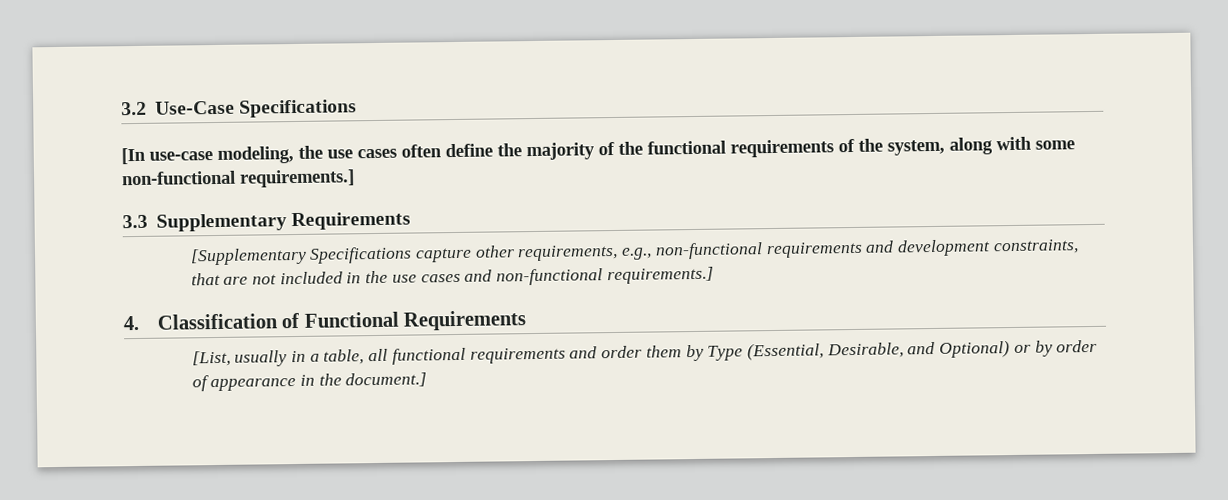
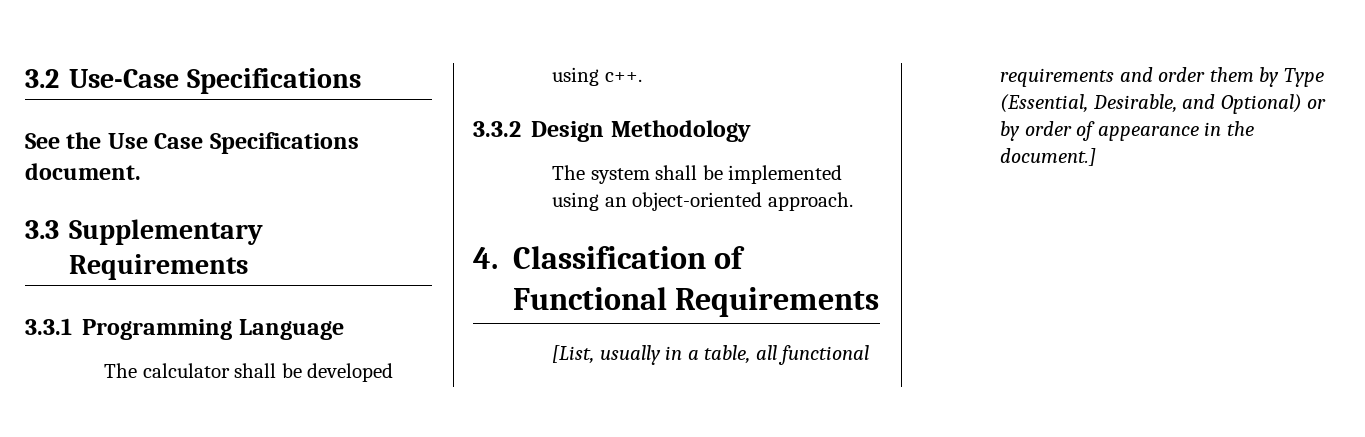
[121,136,1075,165] [121,169,355,188] [122,211,412,232] [189,239,1079,266] [190,266,714,286] [In use-case modeling, the use cases often define the majority of the functional requirements of the system, along with some non-functional requirements.] // 3.3 Supplementary Requirements // [Supplementary Specifications capture other requirements, e.g., non-functional requirements and development constraints, that are not included in the use cases and non-functional requirements.] -> [25,132,359,154] [25,163,141,180] [25,219,264,245] [69,254,249,280] [25,318,344,340] [104,363,394,382] [552,67,642,86] [473,120,751,142] [552,165,843,184] [552,192,853,211] See the Use Case Specifications document. // 3.3 Supplementary Requirements // 3.3.1 Programming Language // The calculator shall be developed using c++. // 3.3.2 Design Methodology // The system shall be implemented using an object-oriented approach.

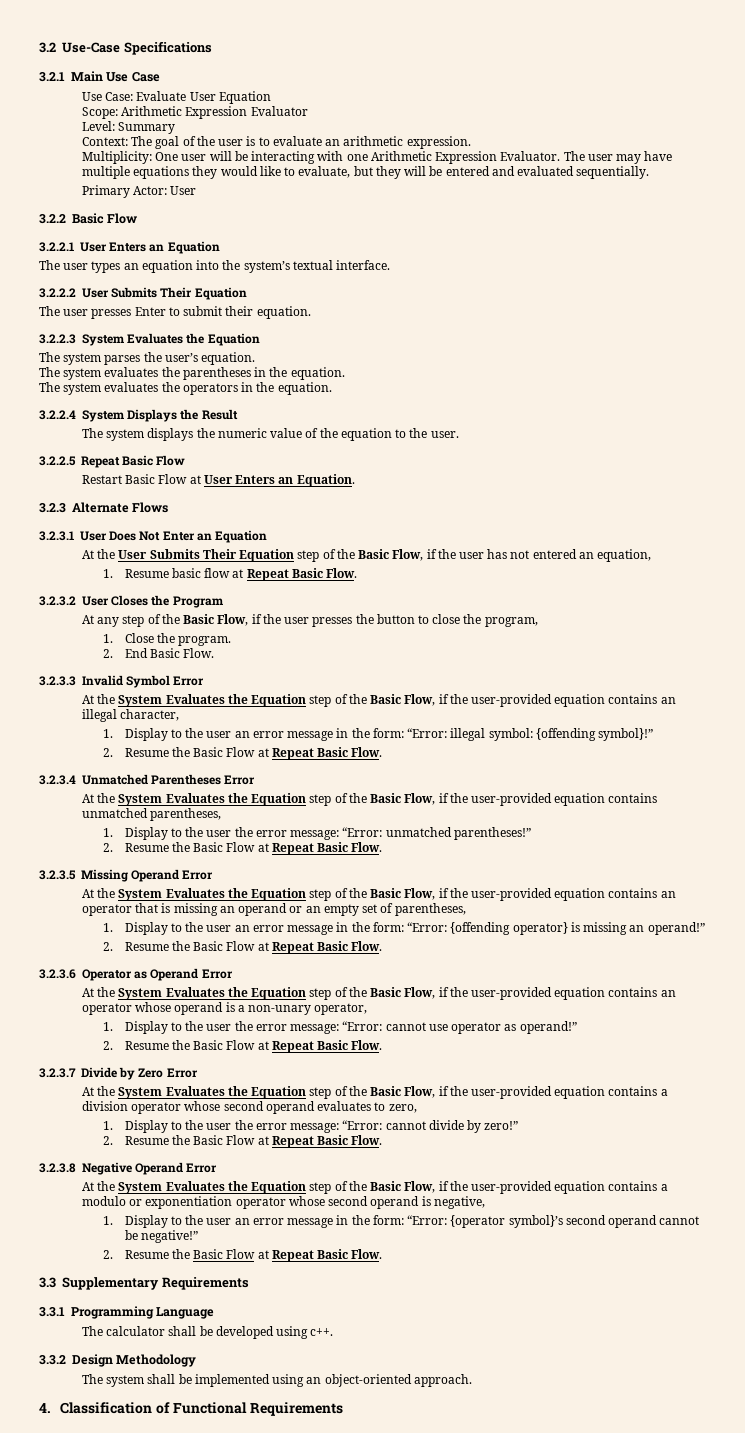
[25,132,102,149] See the -> [39,71,103,82] 3.2.1 Main
[209,132,359,154] [25,163,141,180] Specifications document. -> [81,91,271,104] [81,106,308,119] [81,121,176,134] [81,136,471,149] [81,151,673,164] [81,166,650,179] [81,185,197,198] [39,213,138,224] [39,241,220,254] [39,260,391,273] [39,287,247,300] [39,306,311,319] [39,333,260,346] [39,352,256,365] [39,367,345,380] [39,382,332,395] [39,409,238,422] [81,428,459,441] [39,455,186,468] [81,474,355,487] [39,502,169,513] [39,530,268,543] [81,549,652,562] [103,568,358,581] [39,595,223,608] [81,614,538,627] [103,633,232,646] [103,648,215,658] [39,675,205,688] [81,694,676,707] [81,709,180,722] [103,728,654,741] [103,747,383,760] [39,774,256,785] [81,793,658,806] [81,808,222,821] [103,827,531,840] [103,842,383,855] [39,869,214,882] [81,888,676,901] [81,903,466,916] [103,922,705,935] [103,941,383,954] [39,968,233,981] [81,987,676,1000] [81,1002,368,1015] [103,1021,577,1034] [103,1040,383,1053] [39,1067,198,1080] [81,1086,668,1099] [81,1101,417,1114] [103,1120,519,1133] [103,1135,383,1148] [39,1162,218,1175] [81,1181,668,1194] [81,1196,485,1209] [103,1215,700,1228] [124,1230,198,1243] [103,1249,383,1262] // Use Case: Evaluate User Equation // Scope: Arithmetic Expression Evaluator // Level: Summary // Context: The goal of the user is to evaluate an arithmetic expression. // Multiplicity: One user will be interacting with one Arithmetic Expression Evaluator. The user may have multiple equations they would like to evaluate, but they will be entered and evaluated sequentially. // Primary Actor: User // 3.2.2 Basic Flow // 3.2.2.1 User Enters an Equation // The user types an equation into the system’s textual interface. // 3.2.2.2 User Submits Their Equation // The user presses Enter to submit their equation. // 3.2.2.3 System Evaluates the Equation // The system parses the user’s equation. // The system evaluates the parentheses in the equation. // The system evaluates the operators in the equation. // 3.2.2.4 System Displays the Result // The system displays the numeric value of the equation to the user. // 3.2.2.5 Repeat Basic Flow // Restart Basic Flow at User Enters an Equation. // 3.2.3 Alternate Flows // 3.2.3.1 User Does Not Enter an Equation // At the User Submits Their Equation step of the Basic Flow, if the user has not entered an equation, // 1. Resume basic flow at Repeat Basic Flow. // 3.2.3.2 User Closes the Program // At any step of the Basic Flow, if the user presses the button to close the program, // 1. Close the program. // 2. End Basic Flow. // 3.2.3.3 Invalid Symbol Error // At the System Evaluates the Equation step of the Basic Flow, if the user-provided equation contains an illegal character, // 1. Display to the user an error message in the form: “Error: illegal symbol: {offending symbol}!” // 2. Resume the Basic Flow at Repeat Basic Flow. // 3.2.3.4 Unmatched Parentheses Error // At the System Evaluates the Equation step of the Basic Flow, if the user-provided equation contains unmatched parentheses, // 1. Display to the user the error message: “Error: unmatched parentheses!” // 2. Resume the Basic Flow at Repeat Basic Flow. // 3.2.3.5 Missing Operand Error // At the System Evaluates the Equation step of the Basic Flow, if the user-provided equation contains an operator that is missing an operand or an empty set of parentheses, // 1. Display to the user an error message in the form: “Error: {offending operator} is missing an operand!” // 2. Resume the Basic Flow at Repeat Basic Flow. // 3.2.3.6 Operator as Operand Error // At the System Evaluates the Equation step of the Basic Flow, if the user-provided equation contains an operator whose operand is a non-unary operator, // 1. Display to the user the error message: “Error: cannot use operator as operand!” // 2. Resume the Basic Flow at Repeat Basic Flow. // 3.2.3.7 Divide by Zero Error // At the System Evaluates the Equation step of the Basic Flow, if the user-provided equation contains a division operator whose second operand evaluates to zero, // 1. Display to the user the error message: “Error: cannot divide by zero!” // 2. Resume the Basic Flow at Repeat Basic Flow. // 3.2.3.8 Negative Operand Error // At the System Evaluates the Equation step of the Basic Flow, if the user-provided equation contains a modulo or exponentiation operator whose second operand is negative, // 1. Display to the user an error message in the form: “Error: {operator symbol}’s second operand cannot be negative!” // 2. Resume the Basic Flow at Repeat Basic Flow.
[552,345,870,365] [1000,67,1324,87] [1000,94,1327,114] [1000,121,1254,141] [1000,148,1097,166] // [List, usually in a table, all functional requirements and order them by Type (Essential, Desirable, and Optional) or by order of appearance in the document.] -> (343, 1409) none

